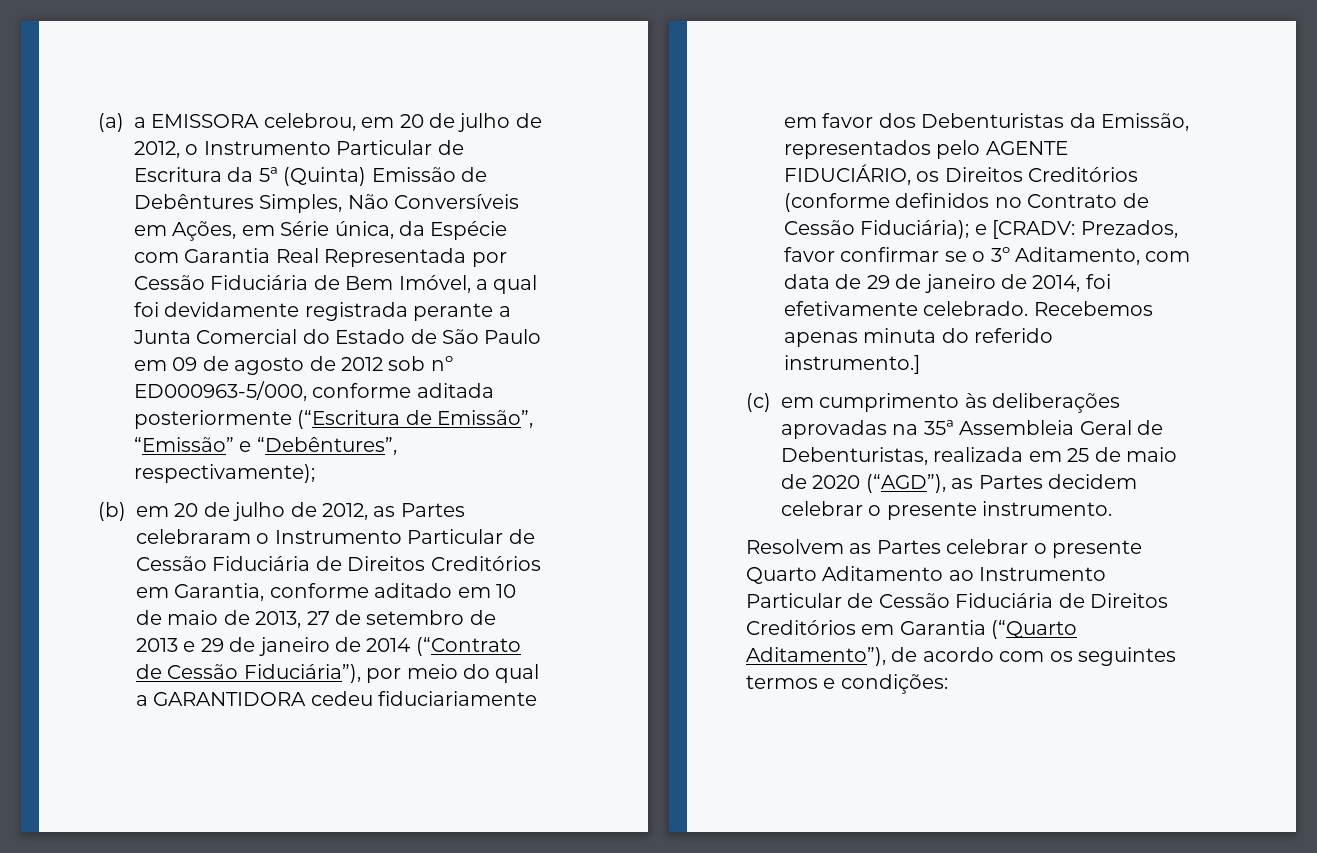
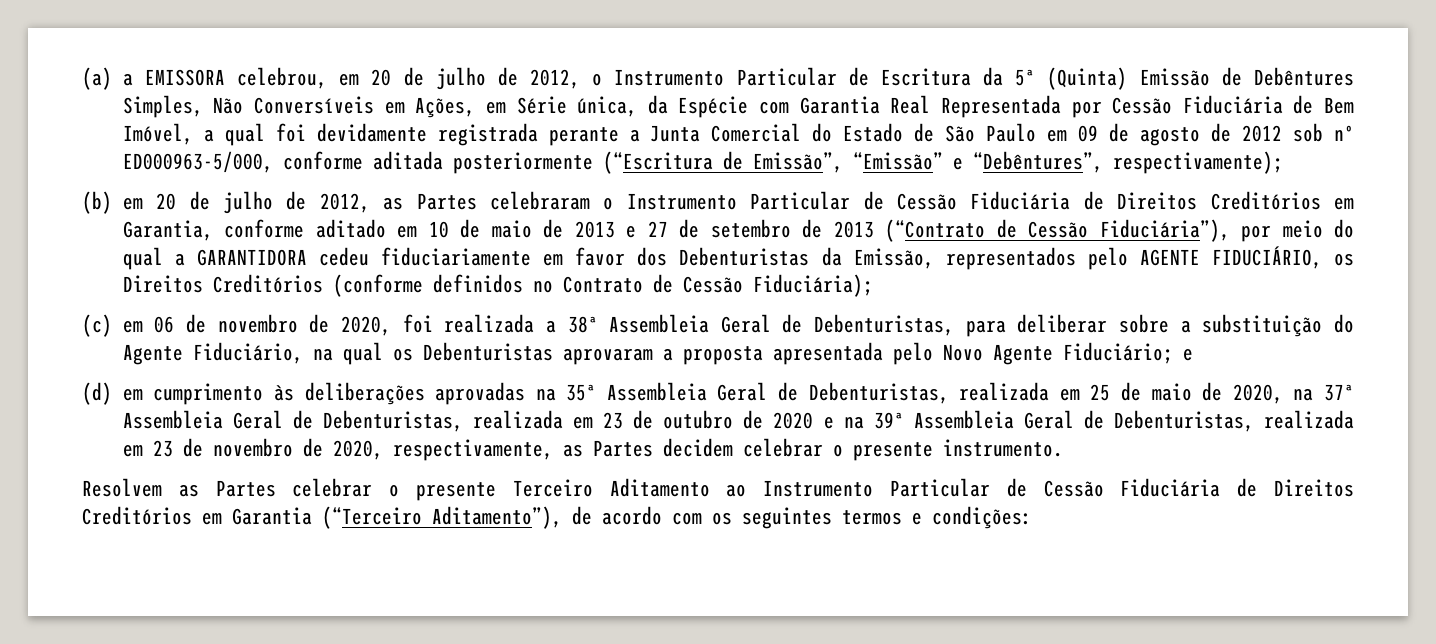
[255,611,302,628] 2013, -> [574,221,637,238] 2013 e
[183,637,411,656] e 29 de janeiro de 2014 -> (874, 229) none
[974,220,1178,239] [784,247,1191,265] [784,274,1111,293] [784,301,1153,316] [784,328,1054,347] [784,355,920,374] [746,393,771,412] e [CRADV: Prezados, favor confirmar se o 3º Aditamento, com data de 29 de janeiro de 2014, foi efetivamente celebrado. Recebemos apenas minuta do referido instrumento.] // (c) -> [82,314,1354,337] [122,342,1193,365] [82,382,112,405] // (c) em 06 de novembro de 2020, foi realizada a 38ª Assembleia Geral de Debenturistas, para deliberar sobre a substituição do Agente Fiduciário, na qual os Debenturistas aprovaram a proposta apresentada pelo Novo Agente Fiduciário; e // (d)
[812,474,946,493] 2020 (“AGD”), -> [1232,384,1355,404] [122,410,1354,432] [122,438,553,461] 2020, na 37ª Assembleia Geral de Debenturistas, realizada em 23 de outubro de 2020 e na 39ª Assembleia Geral de Debenturistas, realizada em 23 de novembro de 2020, respectivamente,
[746,567,817,584] Quarto -> [512,479,593,497] Terceiro
[991,620,1078,639] (“Quarto -> [322,506,422,529] (“Terceiro

